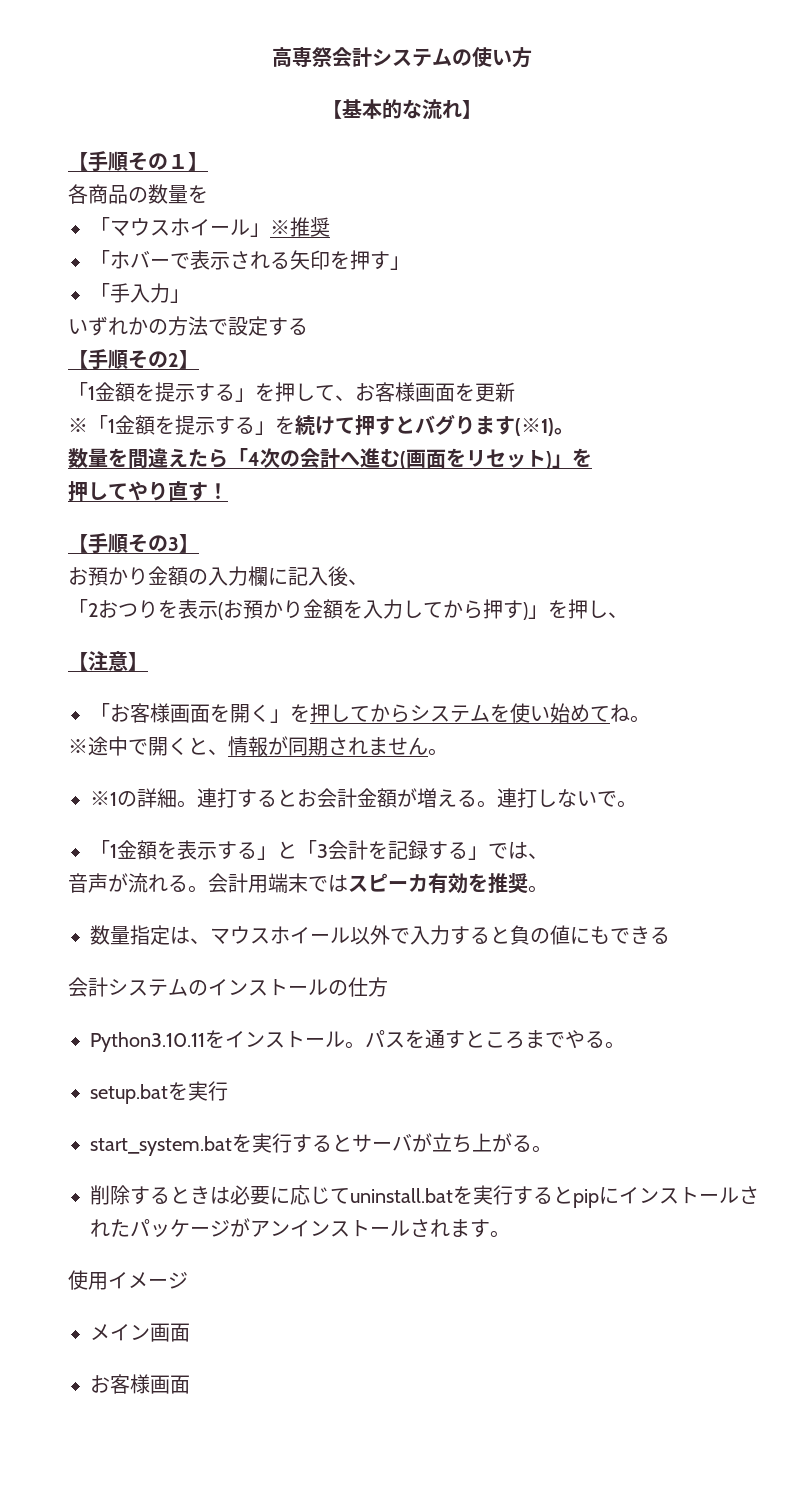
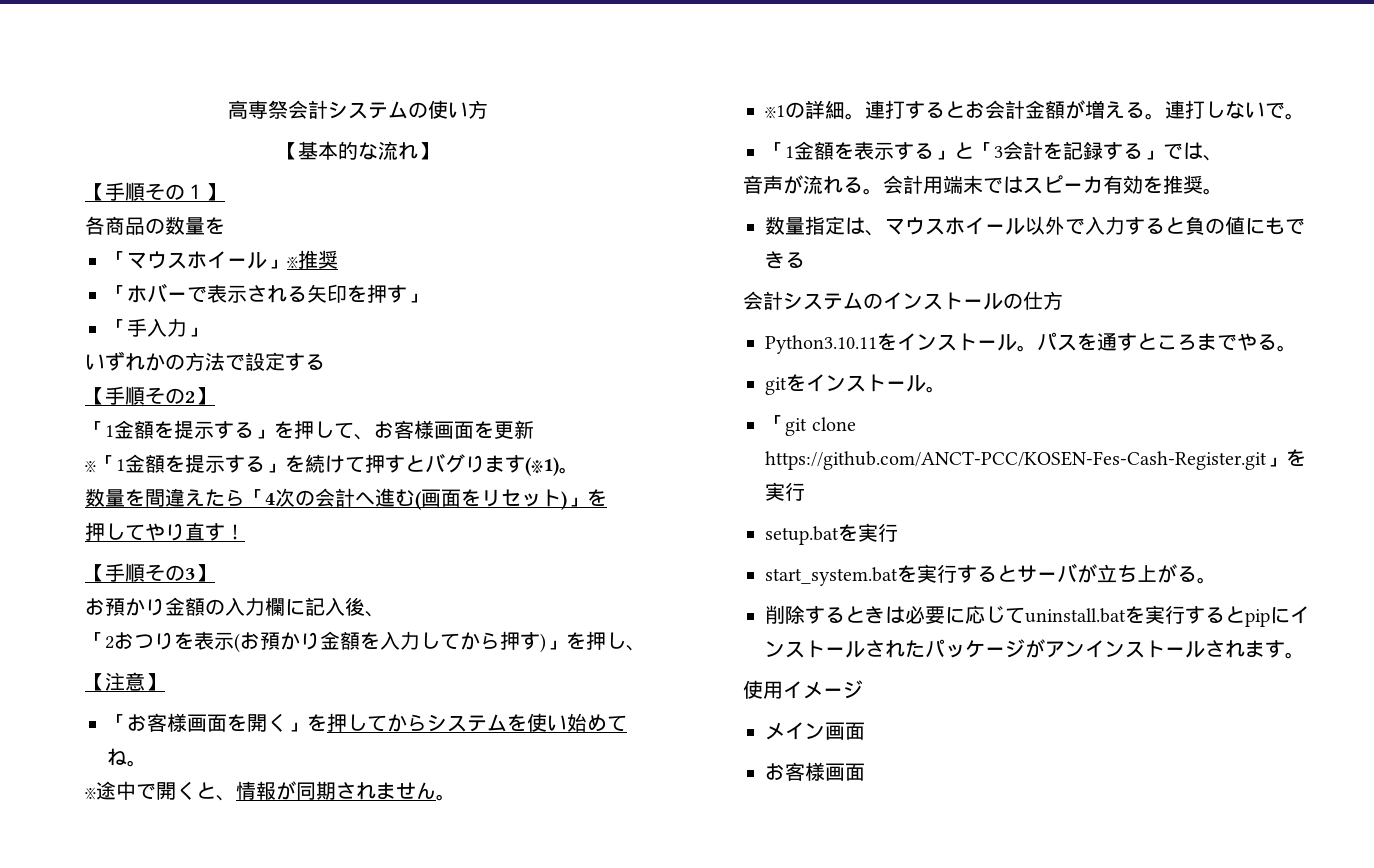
(626, 1045) none -> [765,374,947,395] [765,415,856,436] [765,449,1307,470] [765,482,806,501] // gitをインストール。 // 「git clone https://github.com/ANCT-PCC/KOSEN-Fes-Cash-Register.git」を実行

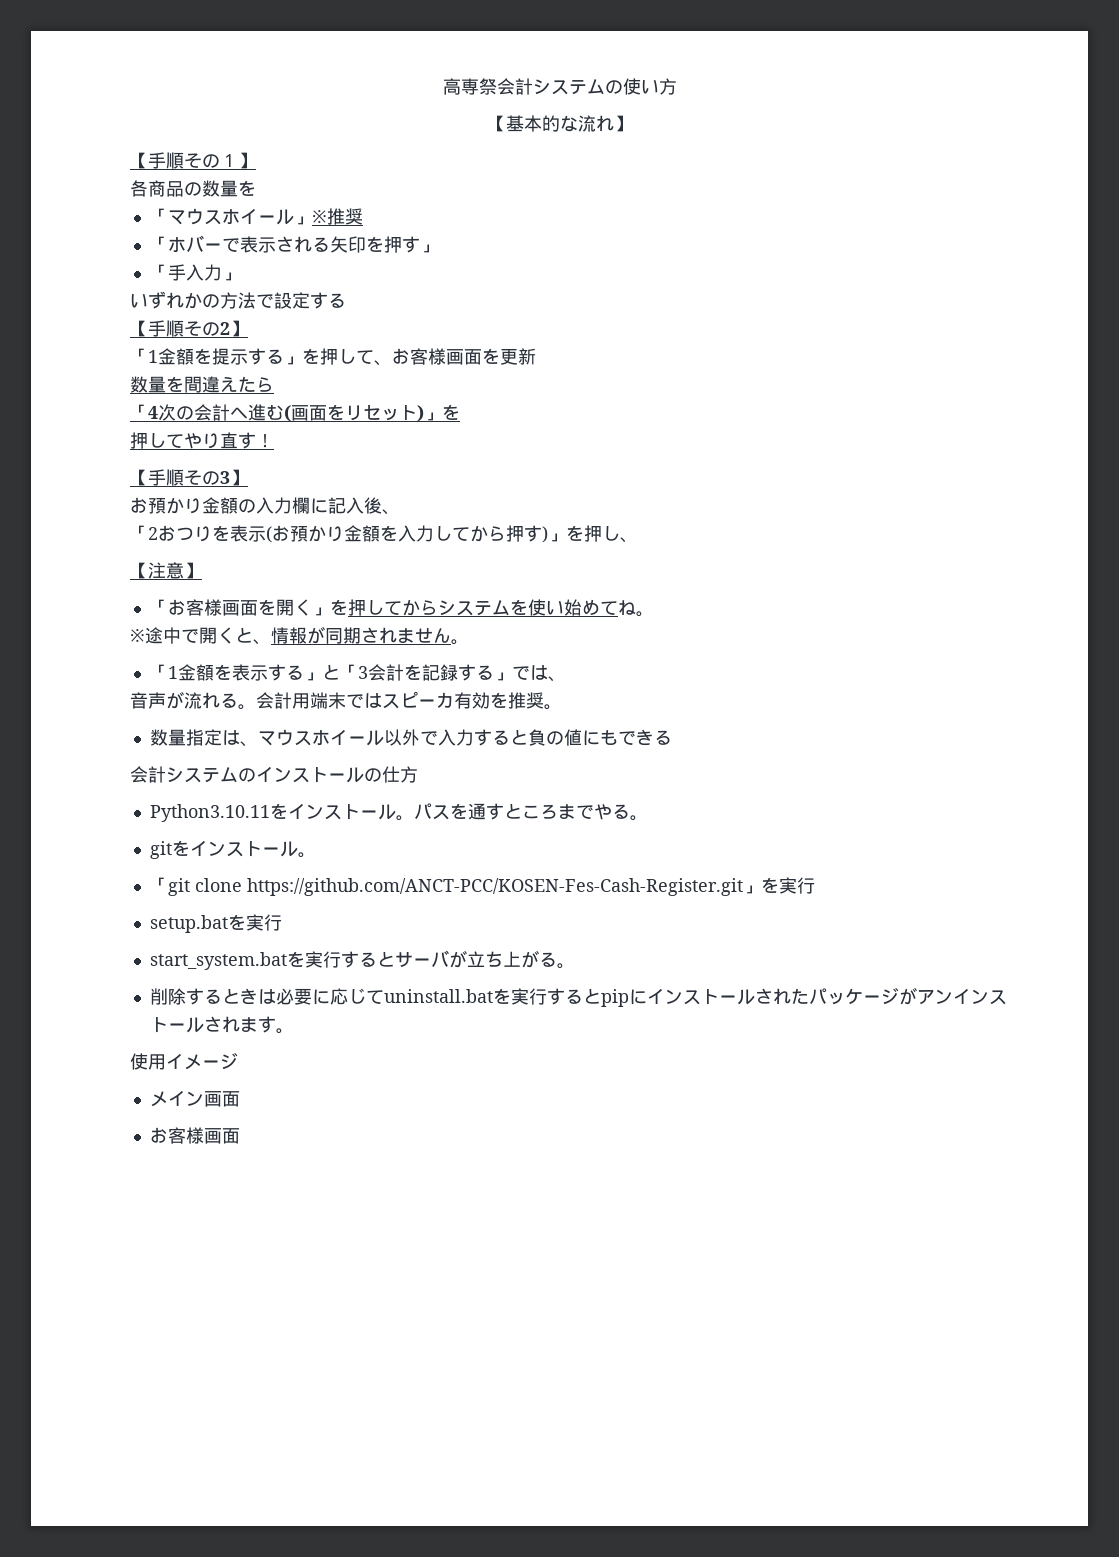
[85,453,580,476] // ※「1金額を提示する」を続けて押すとバグります(※1)。 -> (537, 356) none
(246, 497) none -> (275, 384) //
[765,100,1306,120] // ※1の詳細。連打するとお会計金額が増える。連打しないで。 -> (470, 642) none

